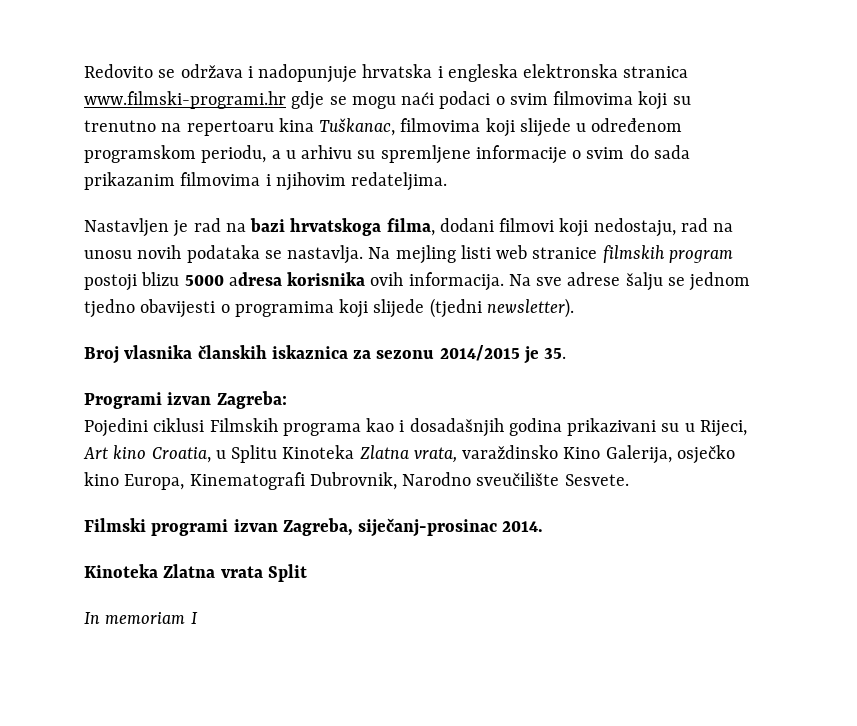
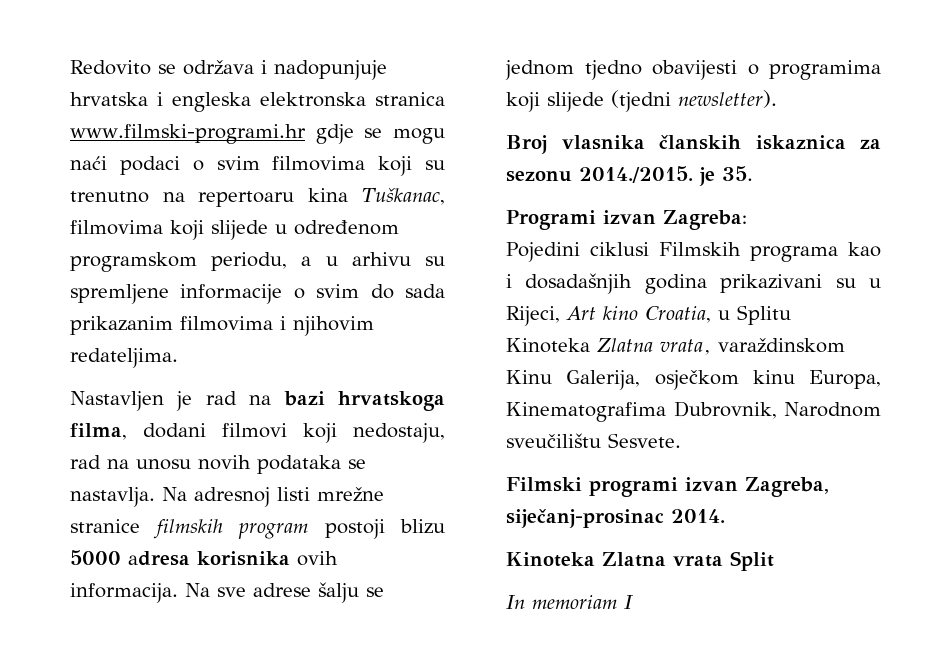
[395,245,528,264] mejling listi web -> [194,487,384,507] adresnoj listi mrežne
[439,345,520,361] 2014/2015 -> [579,166,693,183] 2014./2015.
[462,445,735,464] [84,472,560,490] varaždinsko Kino Galerija, osječko kino Europa, Kinematografi Dubrovnik, Narodno sveučilište -> [718,338,845,353] [506,370,881,390] [506,401,881,422] [506,433,601,448] varaždinskom Kinu Galerija, osječkom kinu Europa, Kinematografima Dubrovnik, Narodnom sveučilištu

